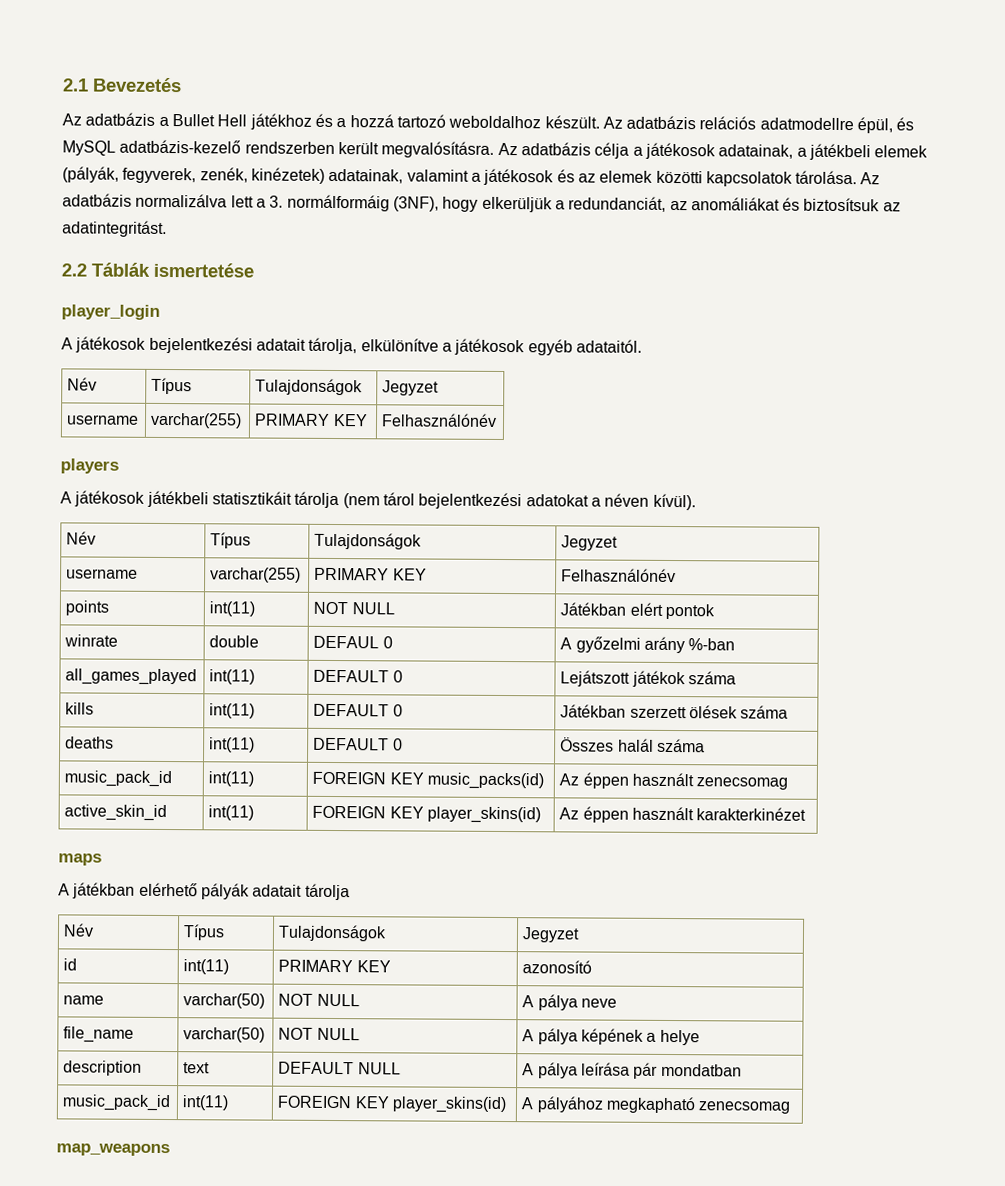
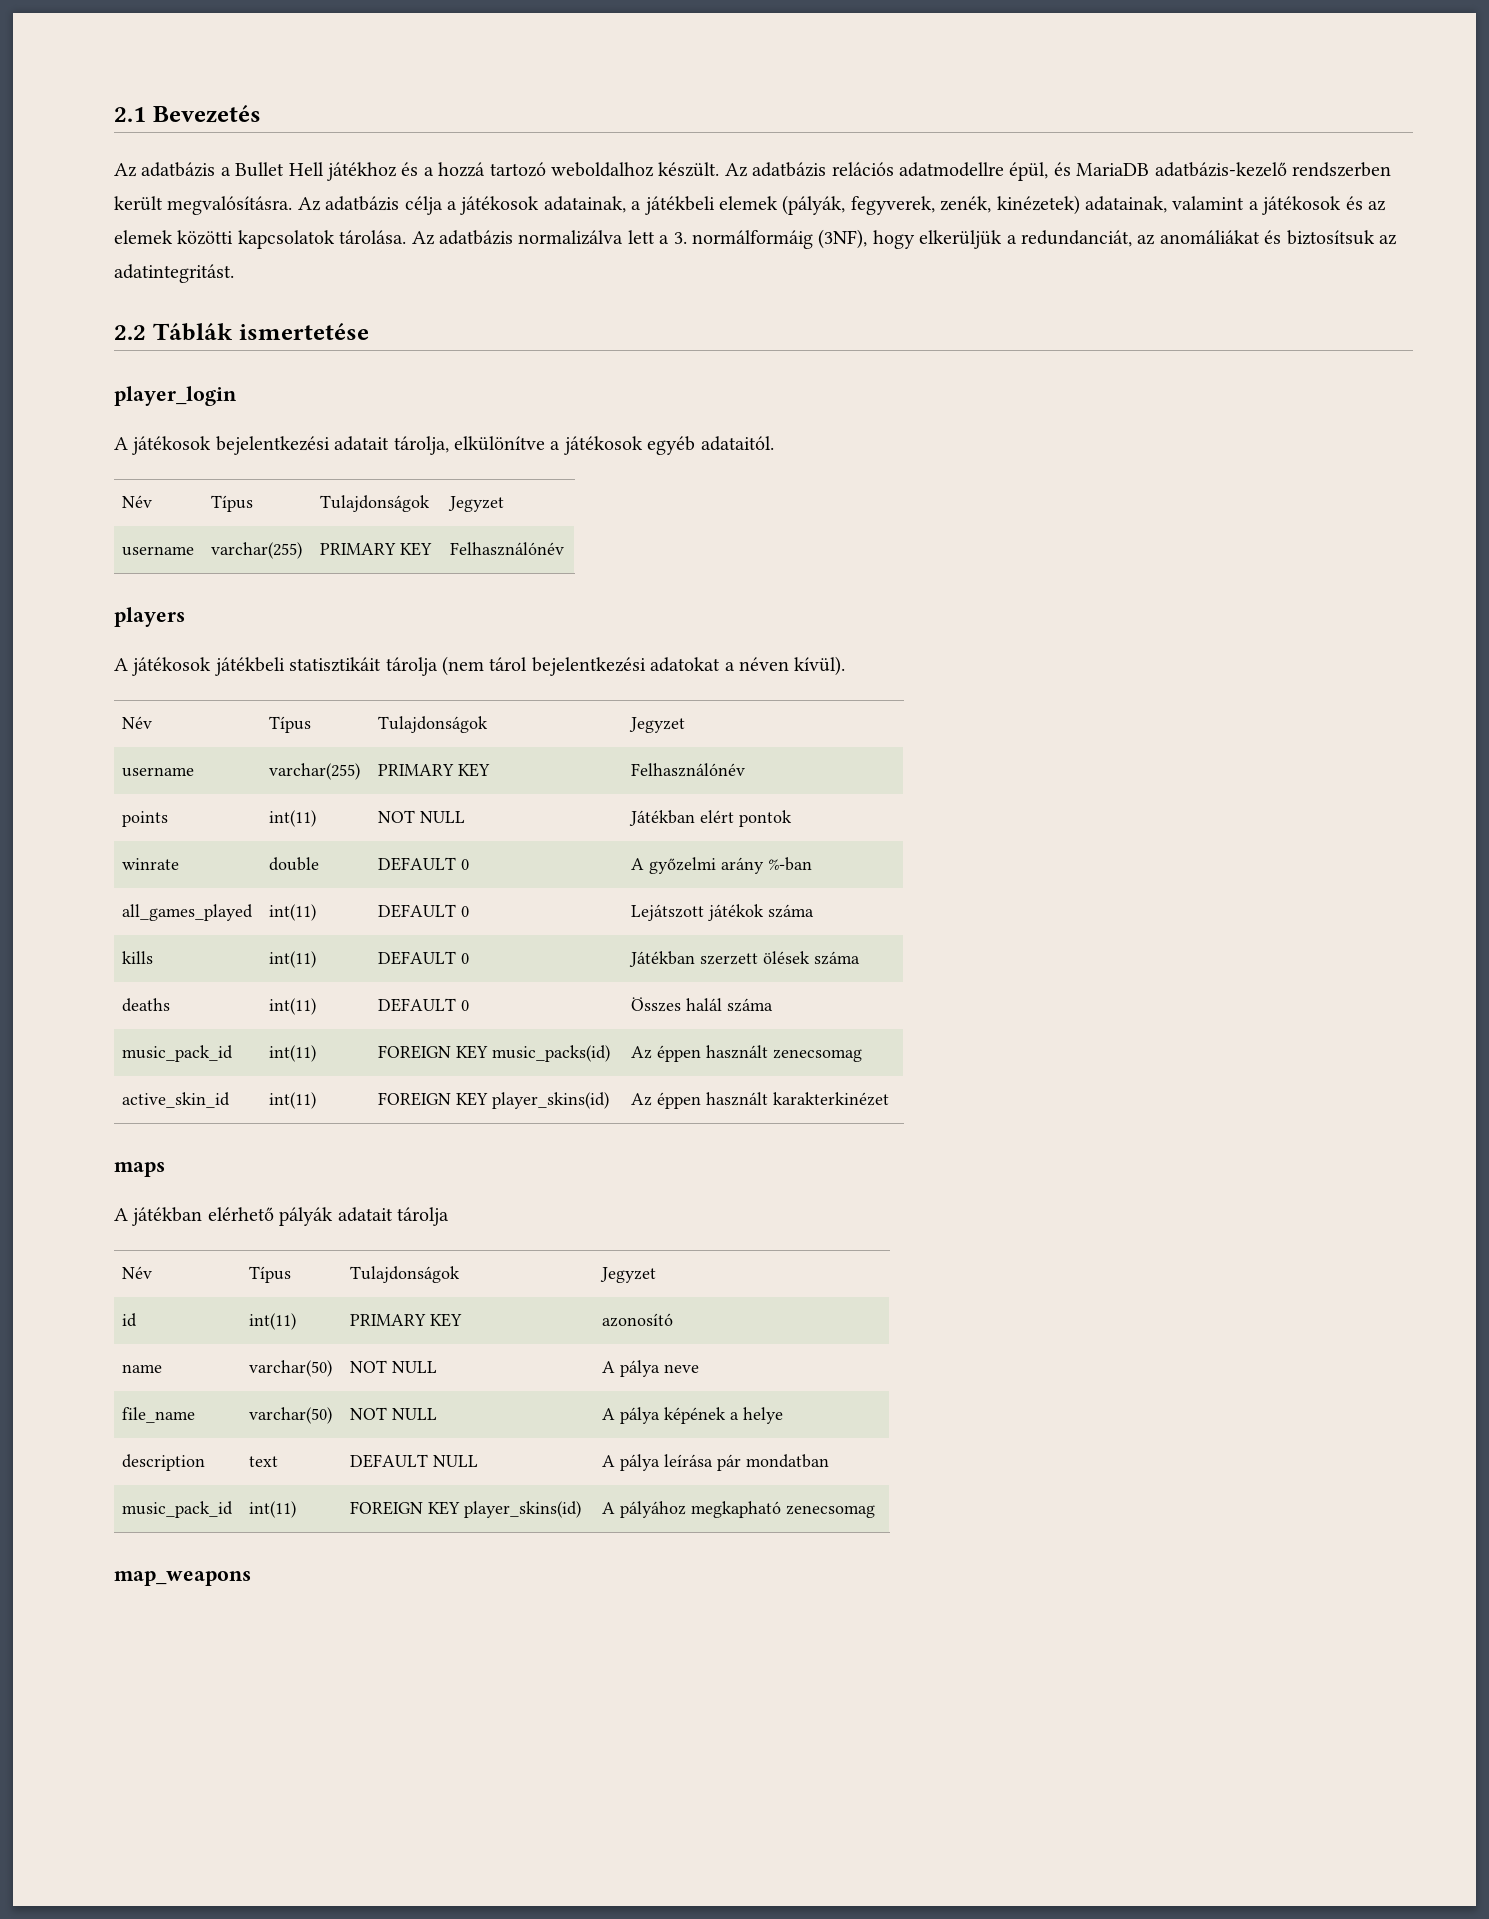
[62,140,116,156] MySQL -> [1076,163,1150,176] MariaDB
[313,635,380,649] DEFAUL -> [378,857,457,871] DEFAULT

